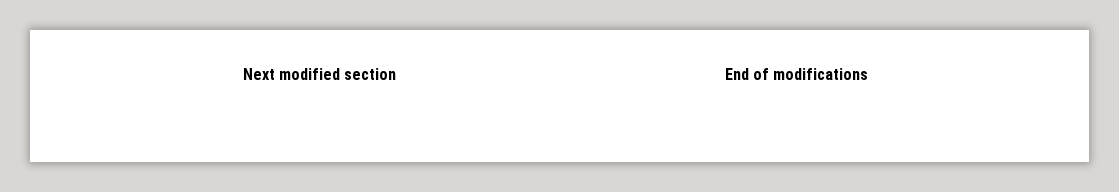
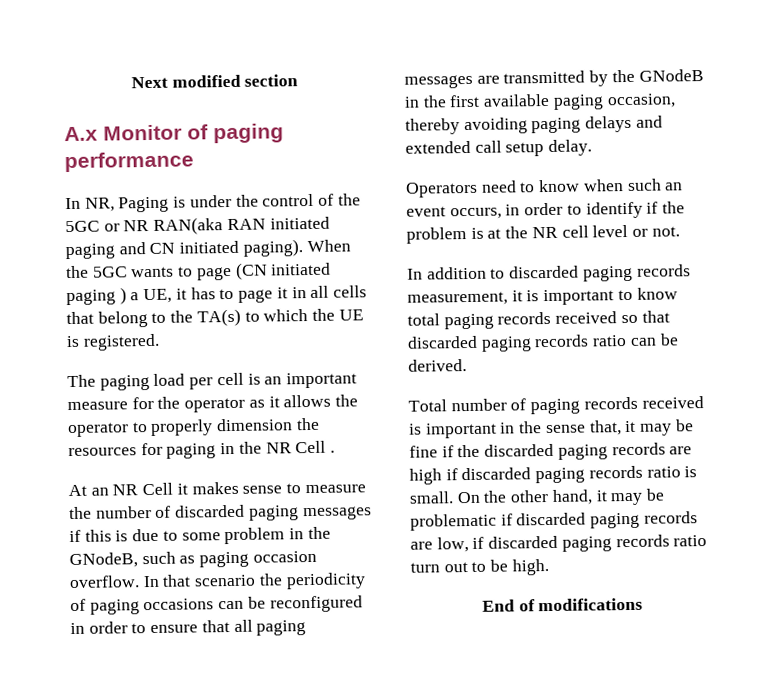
(397, 74) none -> [64,123,284,144] [64,151,194,173] [65,193,361,213] [65,216,330,235] [65,239,351,260] [66,262,332,281] [66,285,367,306] [66,308,364,328] [66,333,160,351] [67,372,358,391] [67,394,359,413] [67,417,320,438] [68,440,336,459] [68,481,366,497] [69,504,372,521] [69,526,331,545] [69,550,317,569] [69,572,366,590] [70,595,363,615] [70,619,307,636] [404,69,704,89] [404,93,676,110] [405,115,663,135] [405,139,593,157] [405,178,684,198] [406,201,686,220] [406,224,680,244] [407,264,691,282] [407,287,678,306] [407,310,670,330] [407,333,679,352] [408,359,467,372] [408,396,704,415] [409,419,694,439] [409,442,693,460] [409,465,698,485] [409,488,666,506] [410,511,698,531] [410,534,708,553] [410,559,549,576] // A.x Monitor of paging performance // In NR, Paging is under the control of the 5GC or NR RAN(aka RAN initiated paging and CN initiated paging). When the 5GC wants to page (CN initiated paging ) a UE, it has to page it in all cells that belong to the TA(s) to which the UE is registered. // The paging load per cell is an important measure for the operator as it allows the operator to properly dimension the resources for paging in the NR Cell . // At an NR Cell it makes sense to measure the number of discarded paging messages if this is due to some problem in the GNodeB, such as paging occasion overflow. In that scenario the periodicity of paging occasions can be reconfigured in order to ensure that all paging messages are transmitted by the GNodeB in the first available paging occasion, thereby avoiding paging delays and extended call setup delay. // Operators need to know when such an event occurs, in order to identify if the problem is at the NR cell level or not. // In addition to discarded paging records measurement, it is important to know total paging records received so that discarded paging records ratio can be derived. // Total number of paging records received is important in the sense that, it may be fine if the discarded paging records are high if discarded paging records ratio is small. On the other hand, it may be problematic if discarded paging records are low, if discarded paging records ratio turn out to be high.

